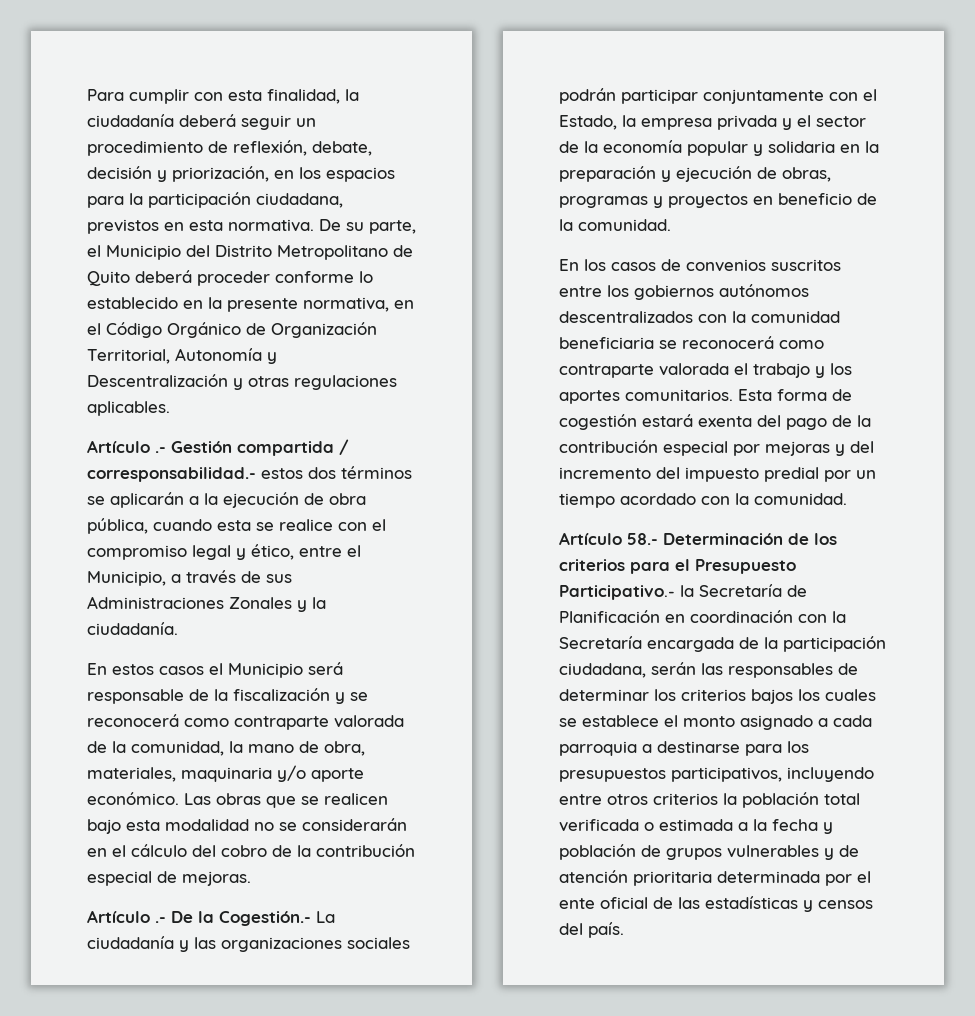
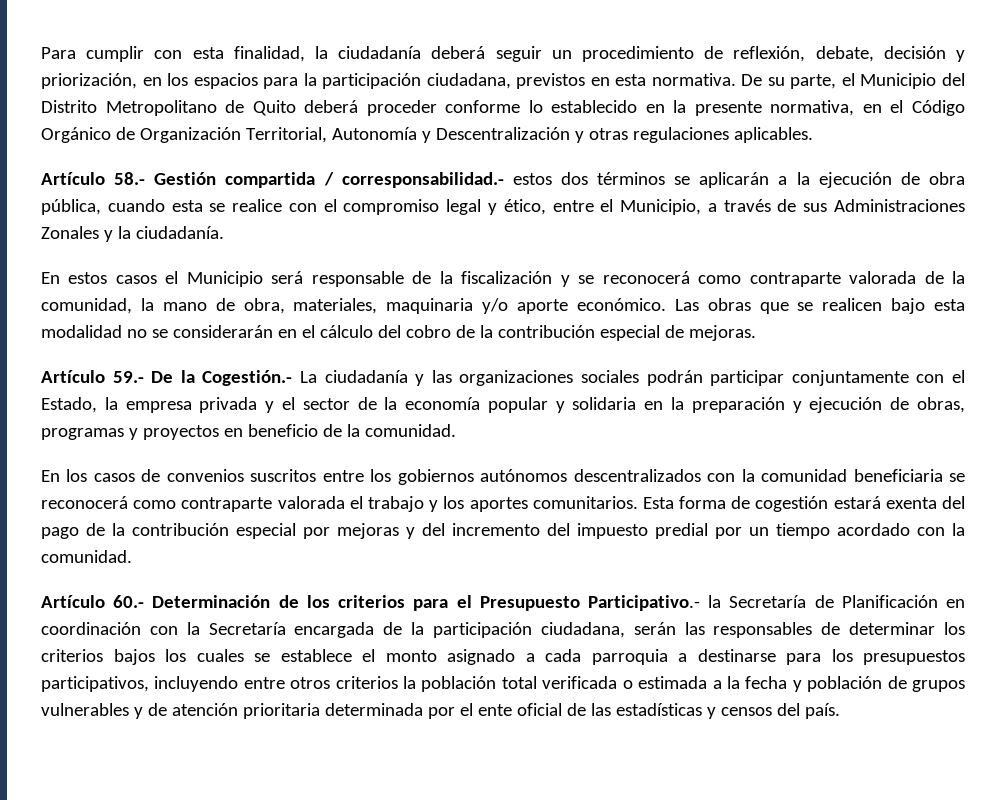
[155,447,166,453] .- -> [114,172,146,185] 58.-
[155,917,166,923] .- -> [112,371,144,383] 59.-
[627,533,658,545] 58.- -> [113,595,145,608] 60.-

